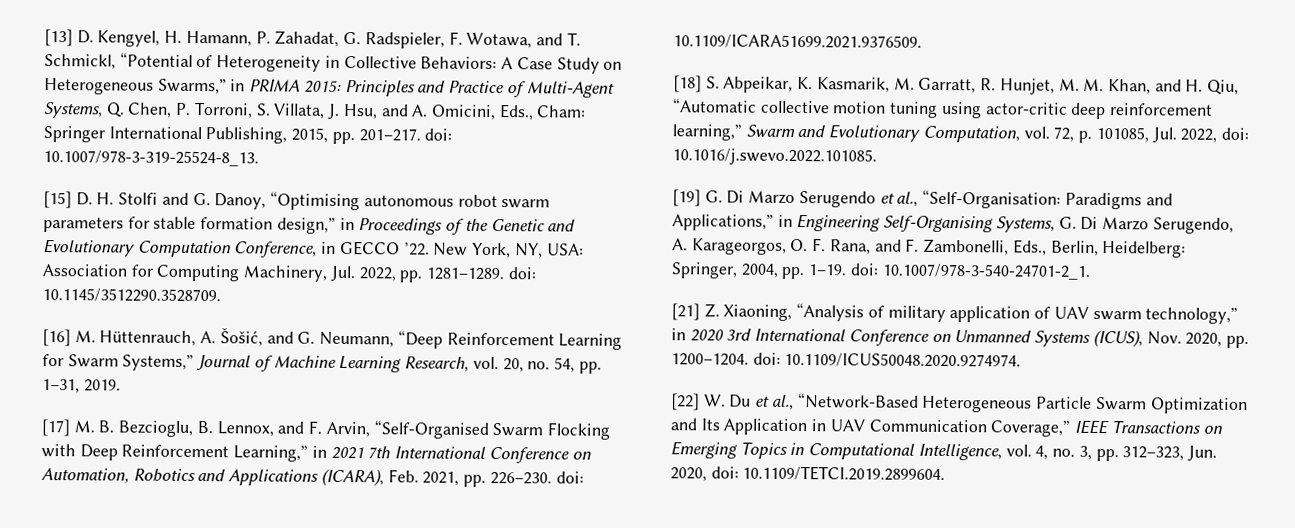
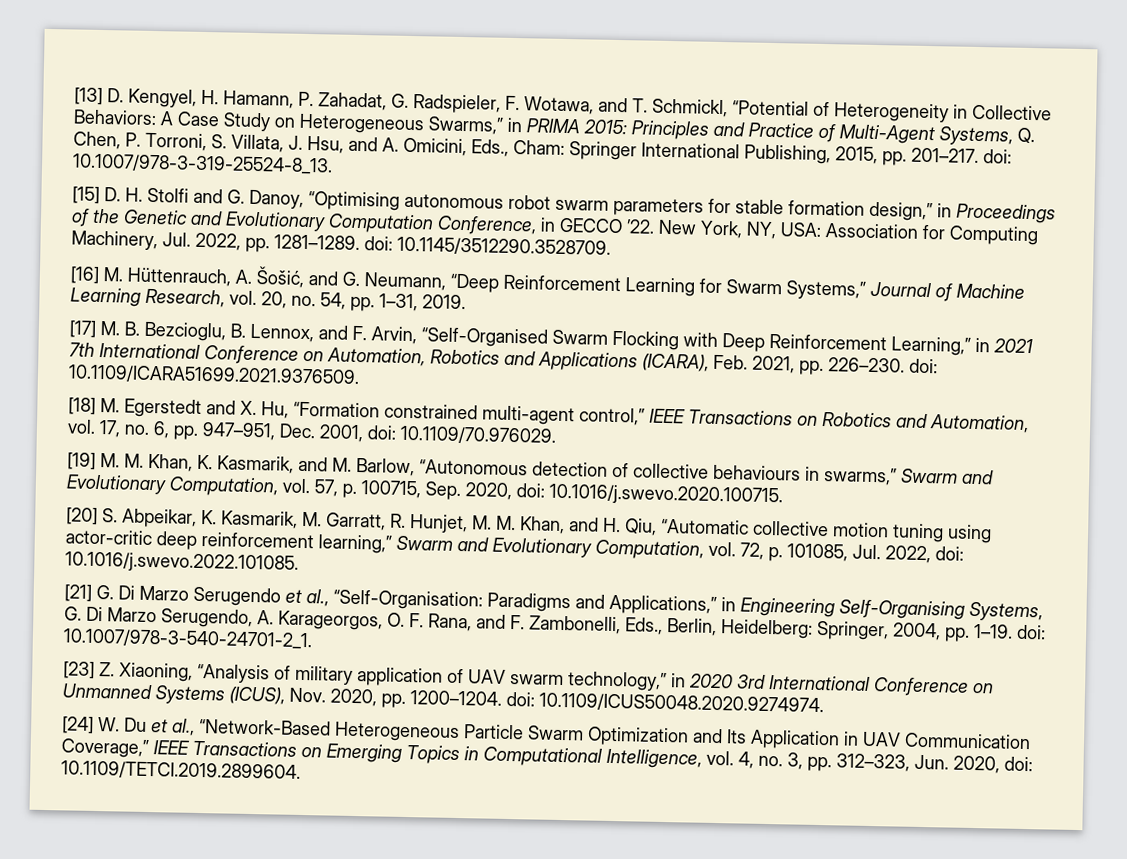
(702, 84) none -> [100,398,1029,433] [67,419,557,445] [67,452,994,486] [66,474,783,507] [66,507,98,525] M. Egerstedt and X. Hu, “Formation constrained multi-agent control,” IEEE Transactions on Robotics and Automation, vol. 17, no. 6, pp. 947–951, Dec. 2001, doi: 10.1109/70.976029. // [19] M. M. Khan, K. Kasmarik, and M. Barlow, “Autonomous detection of collective behaviours in swarms,” Swarm and Evolutionary Computation, vol. 57, p. 100715, Sep. 2020, doi: 10.1016/j.swevo.2020.100715. // [20]
[672,189,701,207] [19] -> [64,584,92,602] [21]
[671,303,700,321] [21] -> [63,661,95,679] [23]
[671,393,700,411] [22] -> [62,716,94,734] [24]

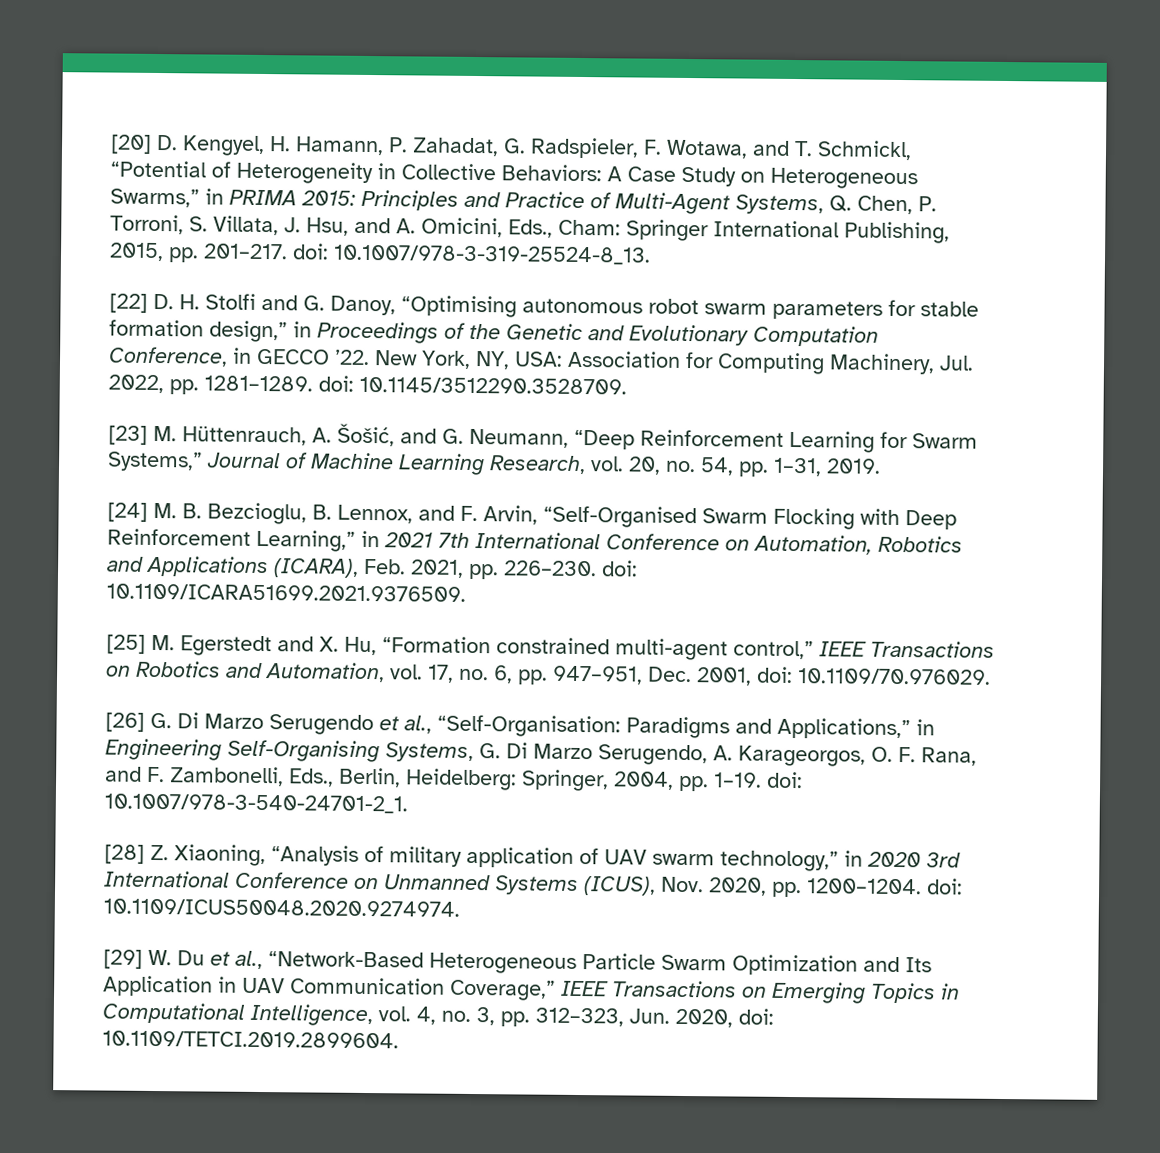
[74,87,103,106] [13] -> [110,134,152,154] [20]
[72,186,100,204] [15] -> [109,293,148,313] [22]
[70,266,100,284] [16] -> [108,425,148,445] [23]
[69,320,97,338] [17] -> [107,502,148,522] [24]
[68,397,96,415] [18] -> [106,634,146,654] [25]
[67,452,994,486] [66,474,783,507] [66,507,992,544] [65,529,964,564] [65,551,299,574] [64,584,92,602] [19] M. M. Khan, K. Kasmarik, and M. Barlow, “Autonomous detection of collective behaviours in swarms,” Swarm and Evolutionary Computation, vol. 57, p. 100715, Sep. 2020, doi: 10.1016/j.swevo.2020.100715. // [20] S. Abpeikar, K. Kasmarik, M. Garratt, R. Hunjet, M. M. Khan, and H. Qiu, “Automatic collective motion tuning using actor-critic deep reinforcement learning,” Swarm and Evolutionary Computation, vol. 72, p. 101085, Jul. 2022, doi: 10.1016/j.swevo.2022.101085. // [21] -> [105,712,145,732] [26]
[63,661,95,679] [23] -> [104,844,145,864] [28]
[62,716,94,734] [24] -> [103,949,143,969] [29]

